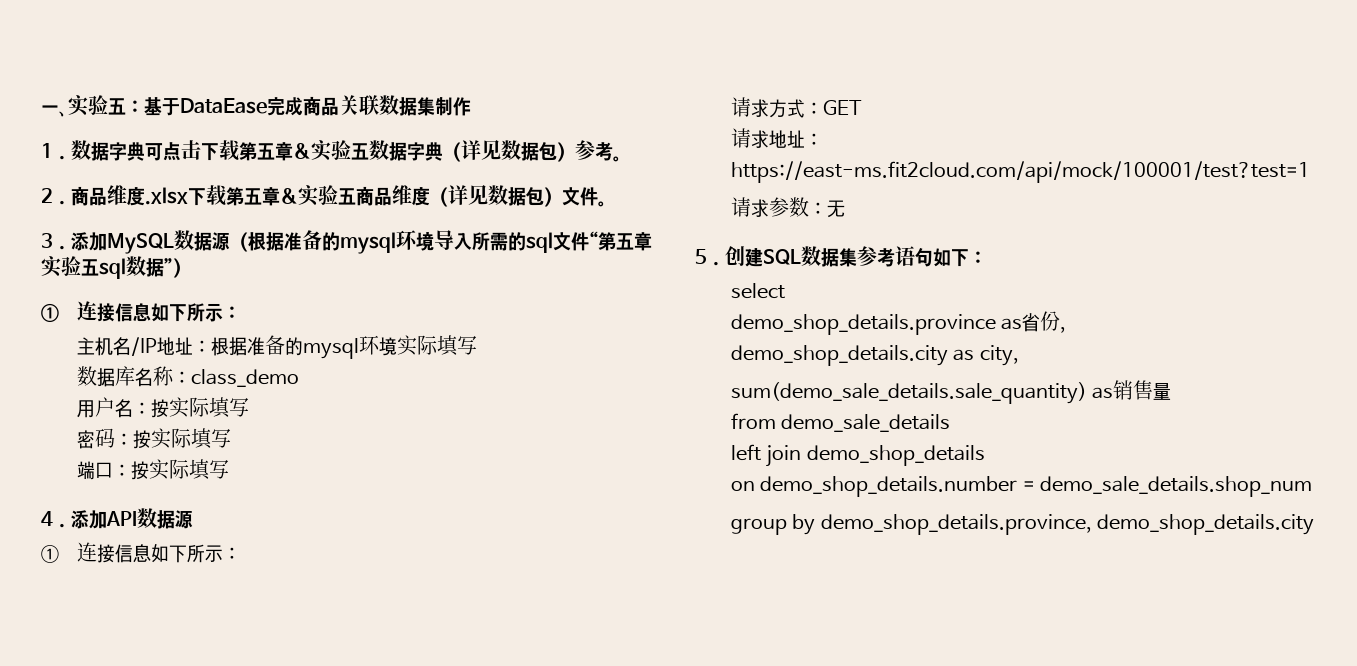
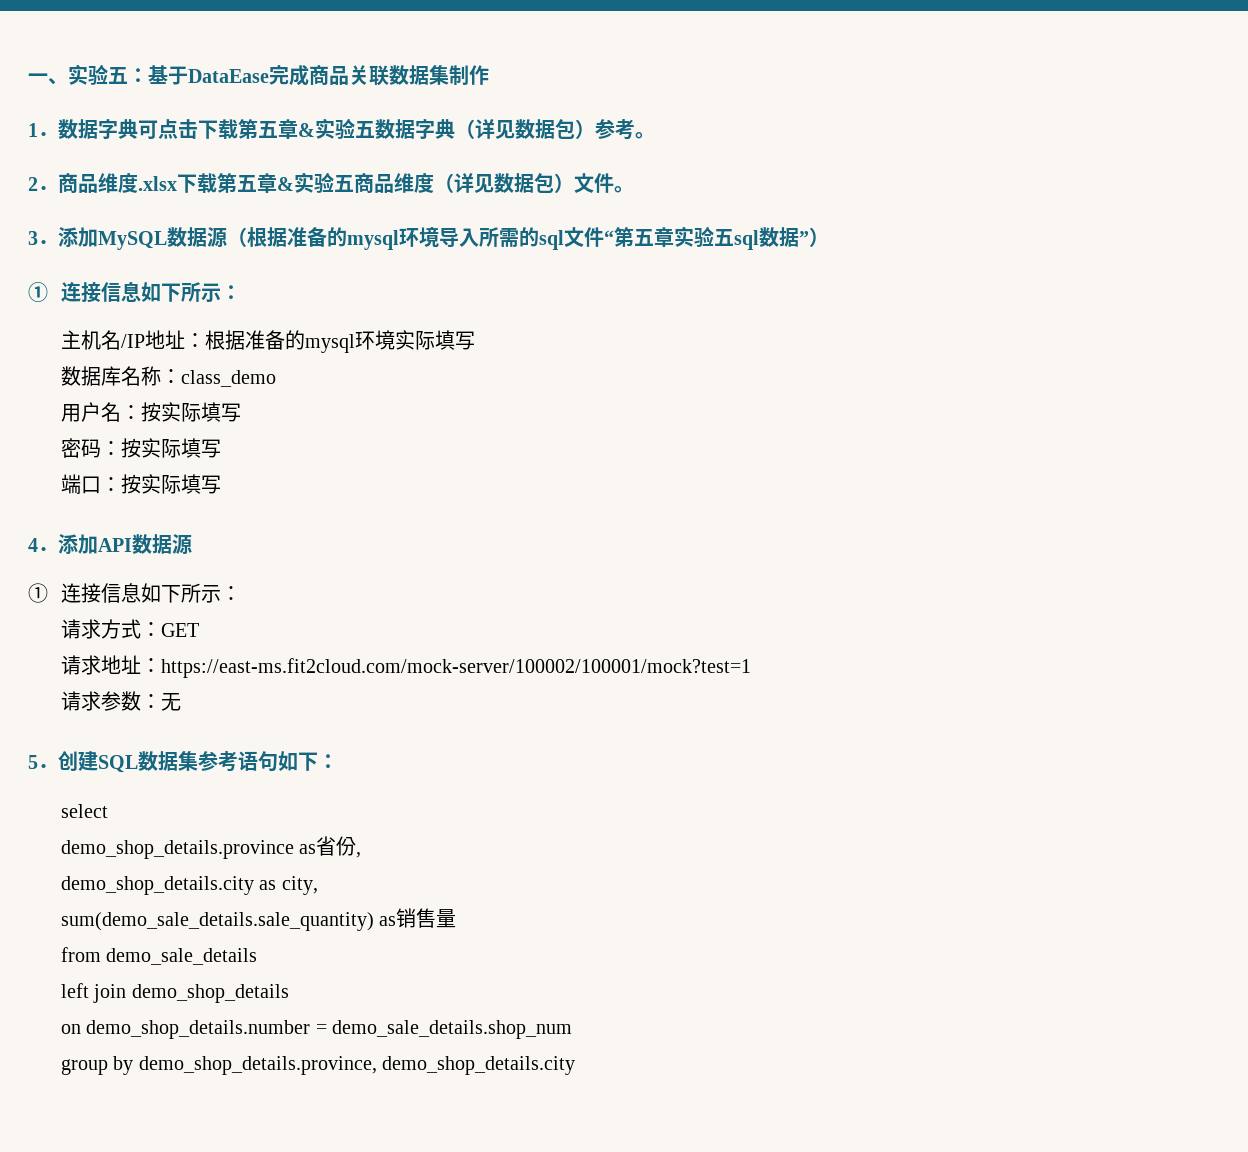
[730,161,1310,183] https://east-ms.fit2cloud.com/api/mock/100001/test?test=1 -> [160,658,751,678] https://east-ms.fit2cloud.com/mock-server/100002/100001/mock?test=1

